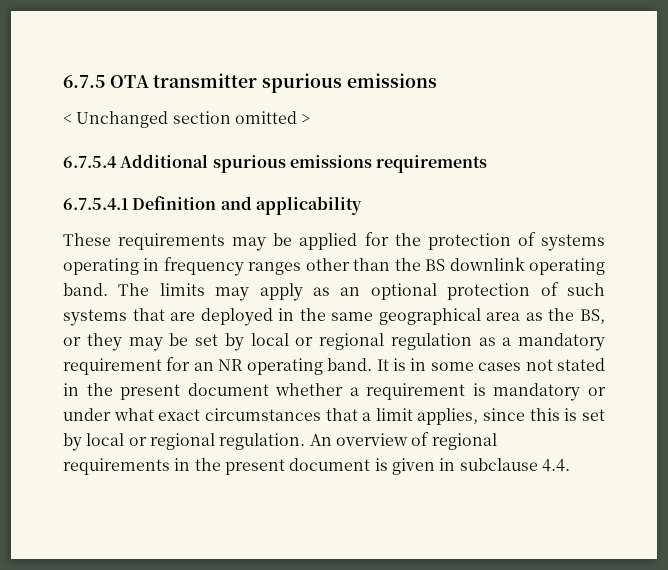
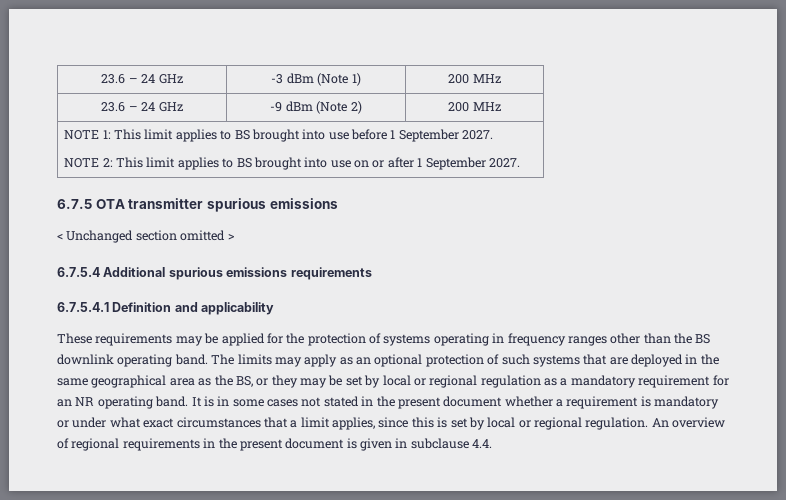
(63, 81) none -> [101,74,183,84] [271,73,361,86] [448,74,501,84] [101,102,183,112] [270,101,362,114] [448,102,501,112] [64,129,494,142] [64,157,520,170] 23.6 – 24 GHz | -3 dBm (Note 1) | 200 MHz // 23.6 – 24 GHz | -9 dBm (Note 2) | 200 MHz // NOTE 1: This limit applies to BS brought into use before 1 September 2027. // NOTE 2: This limit applies to BS brought into use on or after 1 September 2027. //

